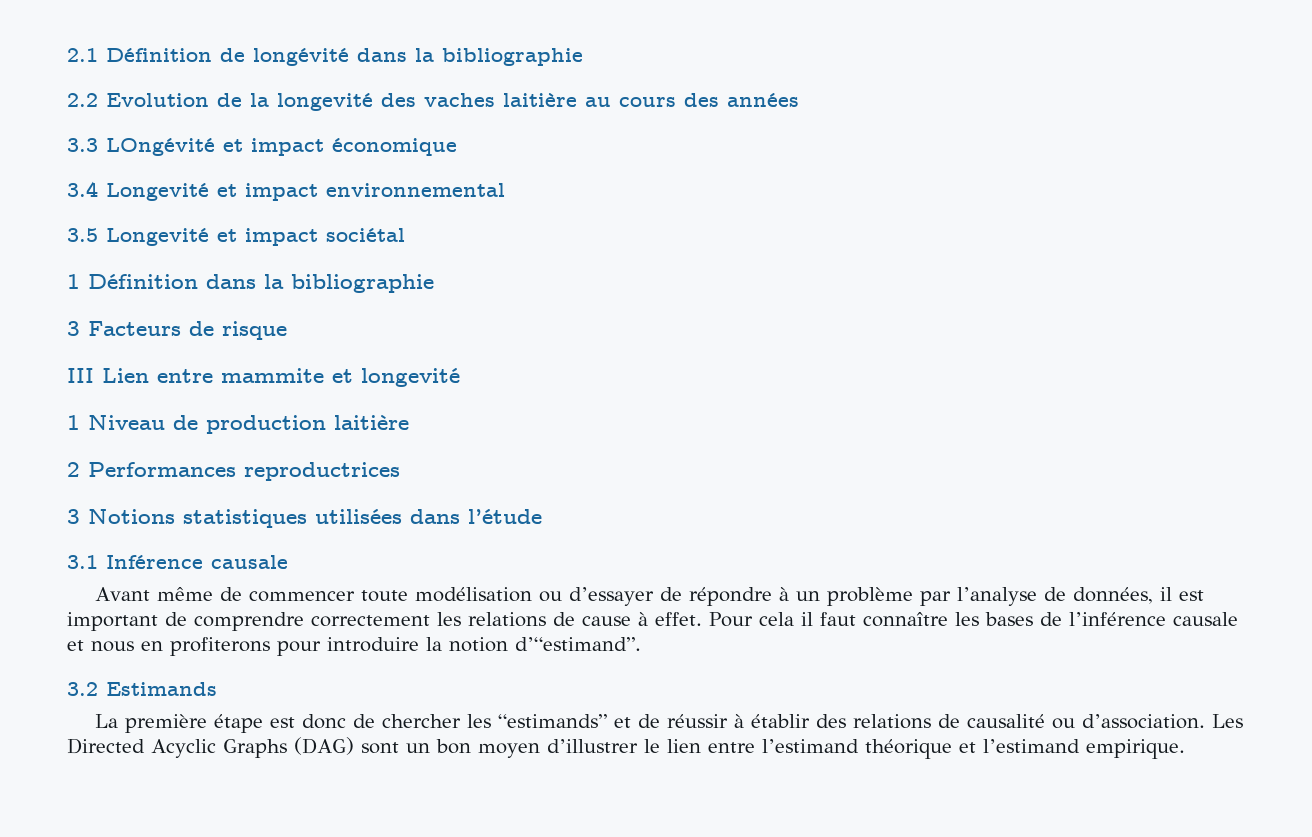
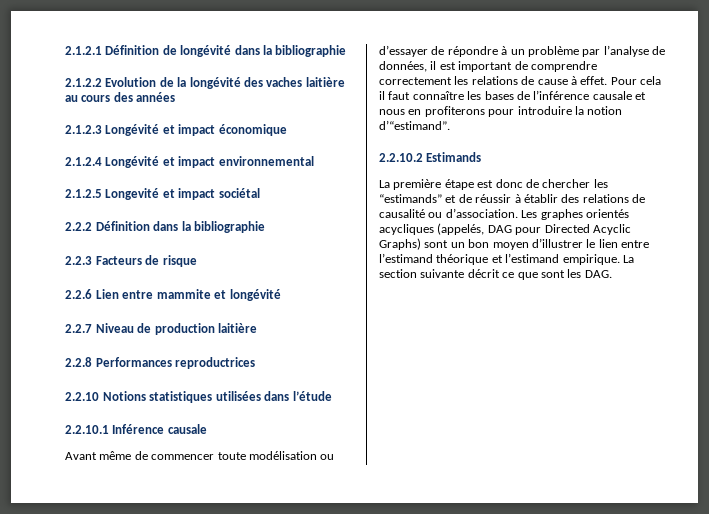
[67,48,98,62] 2.1 -> [65,46,102,55] 2.1.2.1
[67,93,98,107] 2.2 -> [65,78,102,87] 2.1.2.2
[277,93,373,111] longevité -> [189,77,241,89] longévité
[67,138,215,156] 3.3 LOngévité -> [65,124,160,136] 2.1.2.3 Longévité
[67,181,209,201] 3.4 Longevité -> [65,156,160,168] 2.1.2.4 Longévité
[67,228,98,242] 3.5 -> [65,189,102,198] 2.1.2.5
[67,274,80,289] 1 -> [65,222,92,231] 2.2.2
[67,321,80,336] 3 -> [65,256,92,265] 2.2.3
[67,368,94,383] III -> [65,289,92,299] 2.2.6
[361,368,460,387] [67,415,80,430] longevité // 1 -> [229,289,281,301] [65,324,92,333] longévité // 2.2.7
[67,462,80,477] 2 -> [65,357,92,367] 2.2.8
[67,509,80,524] 3 -> [65,392,99,401] 2.2.10
[67,555,98,569] 3.1 -> [65,425,109,434] 2.2.10.1
[67,682,98,696] 3.2 -> [379,153,423,162] 2.2.10.2
[67,737,354,758] Directed Acyclic Graphs (DAG) -> [540,209,629,220] [379,223,631,235] [379,238,421,250] graphes orientés acycliques (appelés, DAG pour Directed Acyclic Graphs)
(1185, 749) none -> [622,255,634,263] [379,269,612,280] La section suivante décrit ce que sont les DAG.

